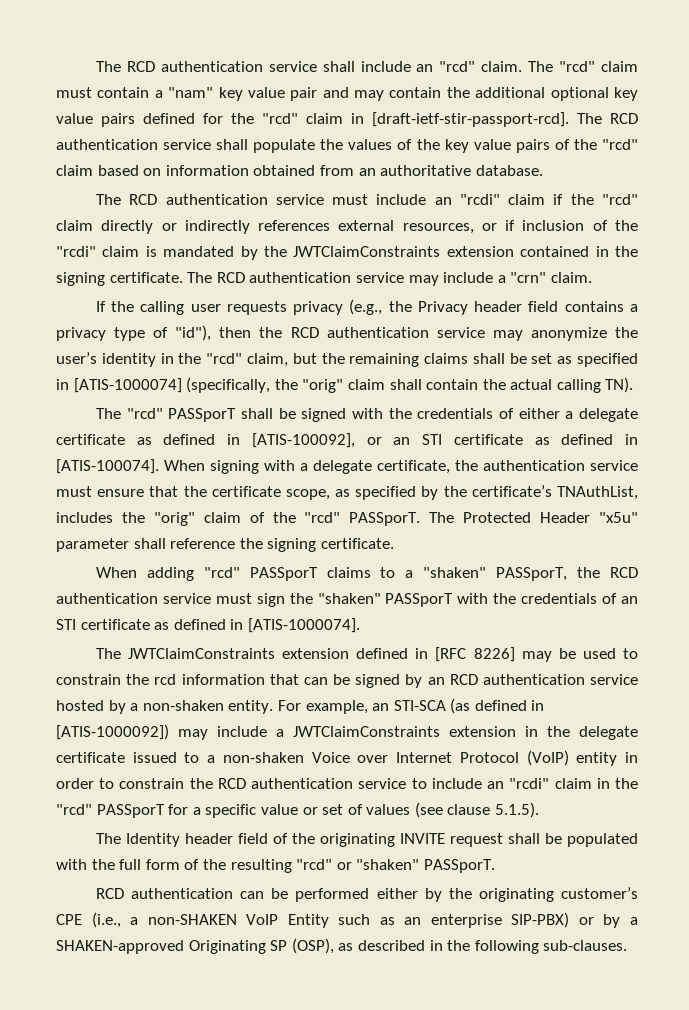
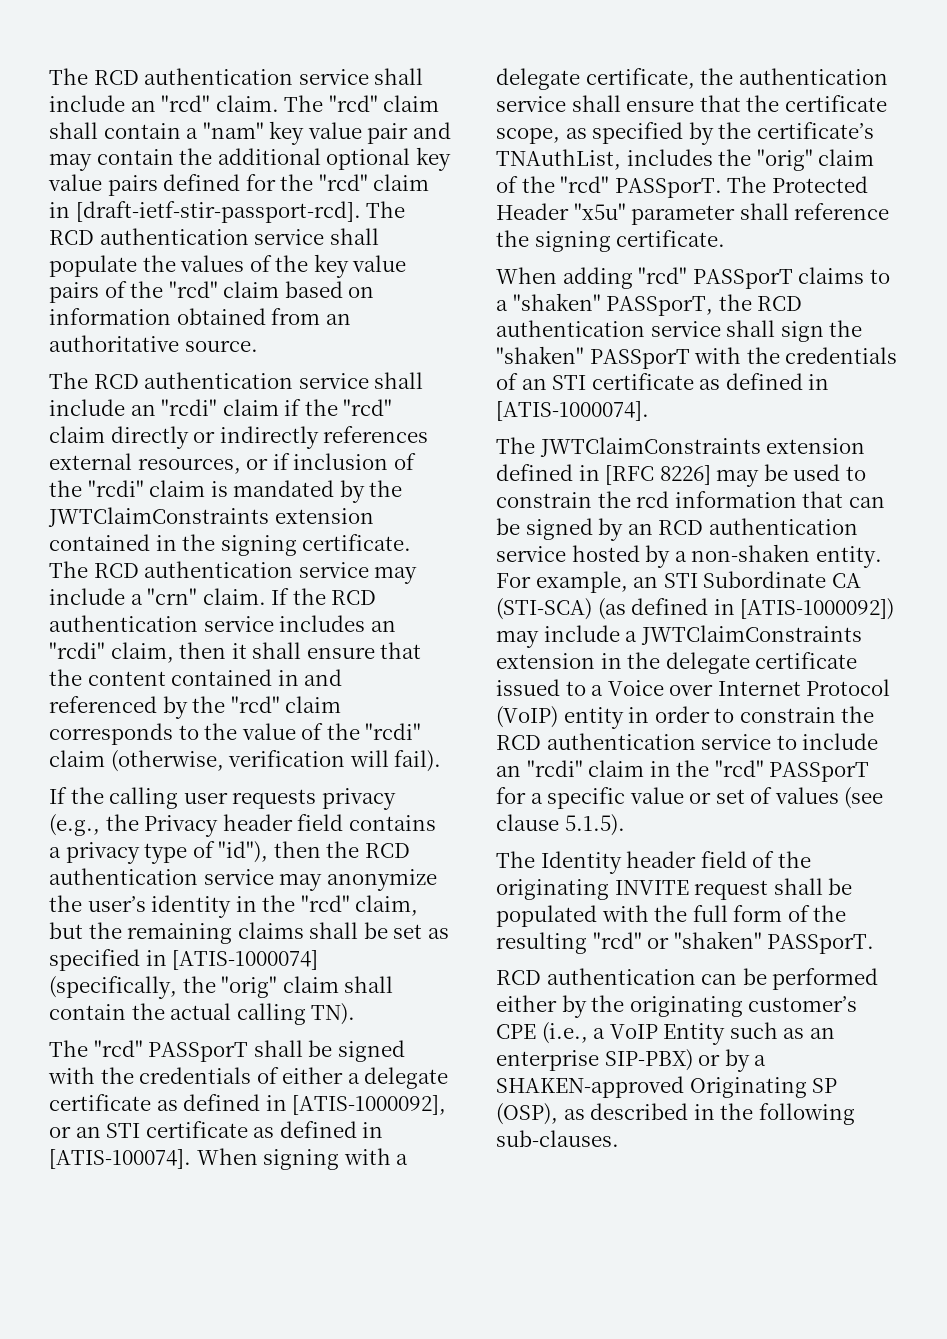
[56,87,92,98] must -> [49,122,98,139] shall
[475,165,543,176] [95,194,369,205] database. // The RCD authentication service must -> [184,340,258,352] [49,372,424,389] source. // The RCD authentication service shall
(592, 277) none -> [271,588,377,605] [49,615,396,632] [49,642,422,663] [49,669,343,686] [49,696,342,719] [49,723,422,745] [49,750,442,772] If the RCD authentication service includes an "rcdi" claim, then it shall ensure that the content contained in and referenced by the "rcd" claim corresponds to the value of the "rcdi" claim (otherwise, verification will fail).
[251,433,355,448] [ATIS-100092], -> [292,1095,447,1115] [ATIS-1000092],
[56,486,92,497] must -> [571,95,621,112] shall
[215,593,252,604] must -> [726,320,776,337] shall
[393,700,446,711] STI-SCA -> [663,571,861,588] [496,598,592,620] STI Subordinate CA (STI-SCA)
[222,752,304,763] non-shaken -> (604, 690) none
[147,914,237,925] non-SHAKEN -> (606, 1033) none

